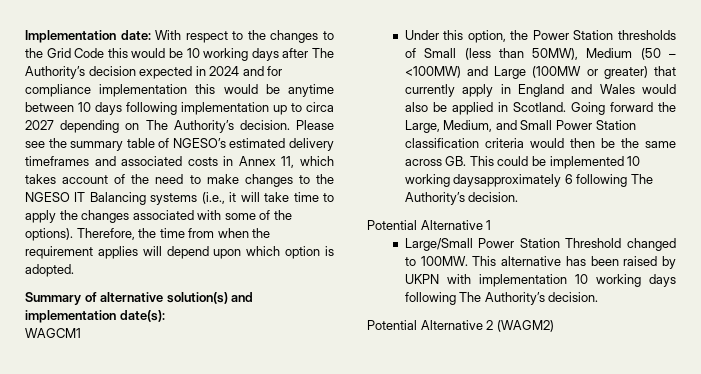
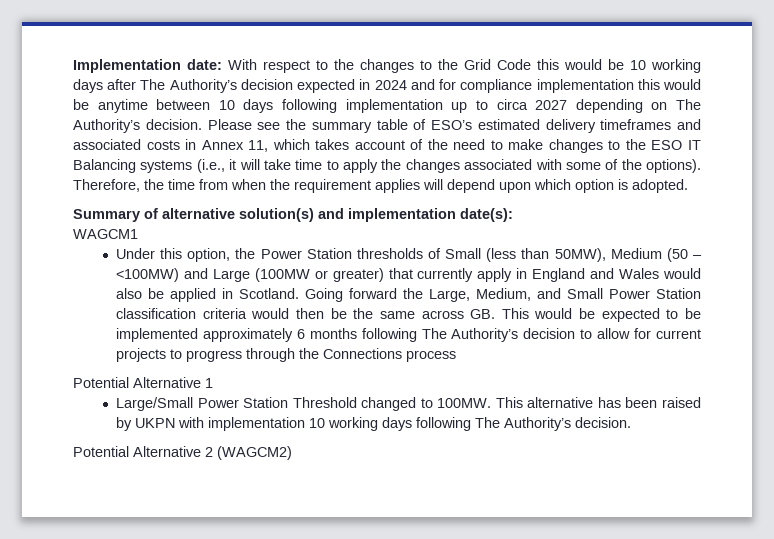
[172,138,226,148] NGESO’s -> [431,120,472,130] ESO’s
[25,192,70,202] NGESO -> [651,140,683,150] ESO
[497,156,641,169] [404,174,653,187] [404,192,519,205] could be implemented 10 working daysapproximately 6 following The Authority’s decision. -> [534,308,701,322] [116,328,701,342] [116,348,457,362] would be expected to be implemented approximately 6 months following The Authority’s decision to allow for current projects to progress through the Connections process
[496,320,554,332] (WAGM2) -> [217,446,292,460] (WAGCM2)

